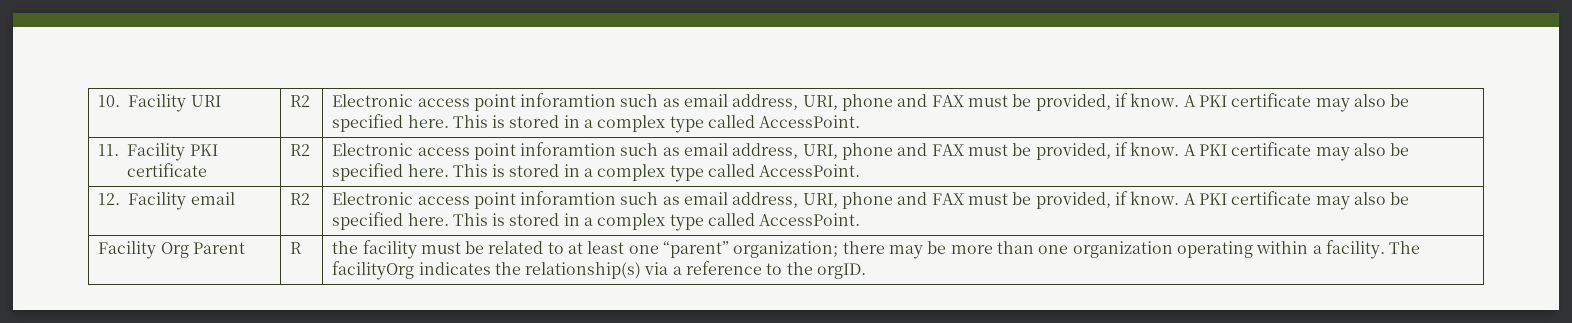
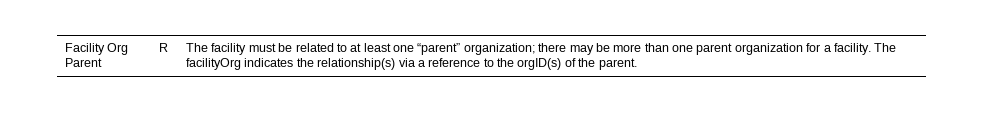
[98,94,221,112] [290,95,311,107] [332,93,1410,112] [332,114,861,133] [98,143,218,161] [127,163,208,177] [290,144,311,156] [332,142,1410,161] [332,163,861,182] [98,192,235,210] [290,193,311,205] [332,191,1410,210] [332,212,861,231] 10. Facility URI | R2 | Electronic access point inforamtion such as email address, URI, phone and FAX must be provided, if know. A PKI certificate may also be specified here. This is stored in a complex type called AccessPoint. // 11. Facility PKI certificate | R2 | Electronic access point inforamtion such as email address, URI, phone and FAX must be provided, if know. A PKI certificate may also be specified here. This is stored in a complex type called AccessPoint. // 12. Facility email | R2 | Electronic access point inforamtion such as email address, URI, phone and FAX must be provided, if know. A PKI certificate may also be specified here. This is stored in a complex type called AccessPoint. // -> (65, 49) none
[332,241,359,254] the -> [186,43,209,52] The
[1072,241,1309,258] organization operating within -> [696,43,821,55] parent organization for
[817,263,867,279] orgID. -> [517,58,637,70] orgID(s) of the parent.

